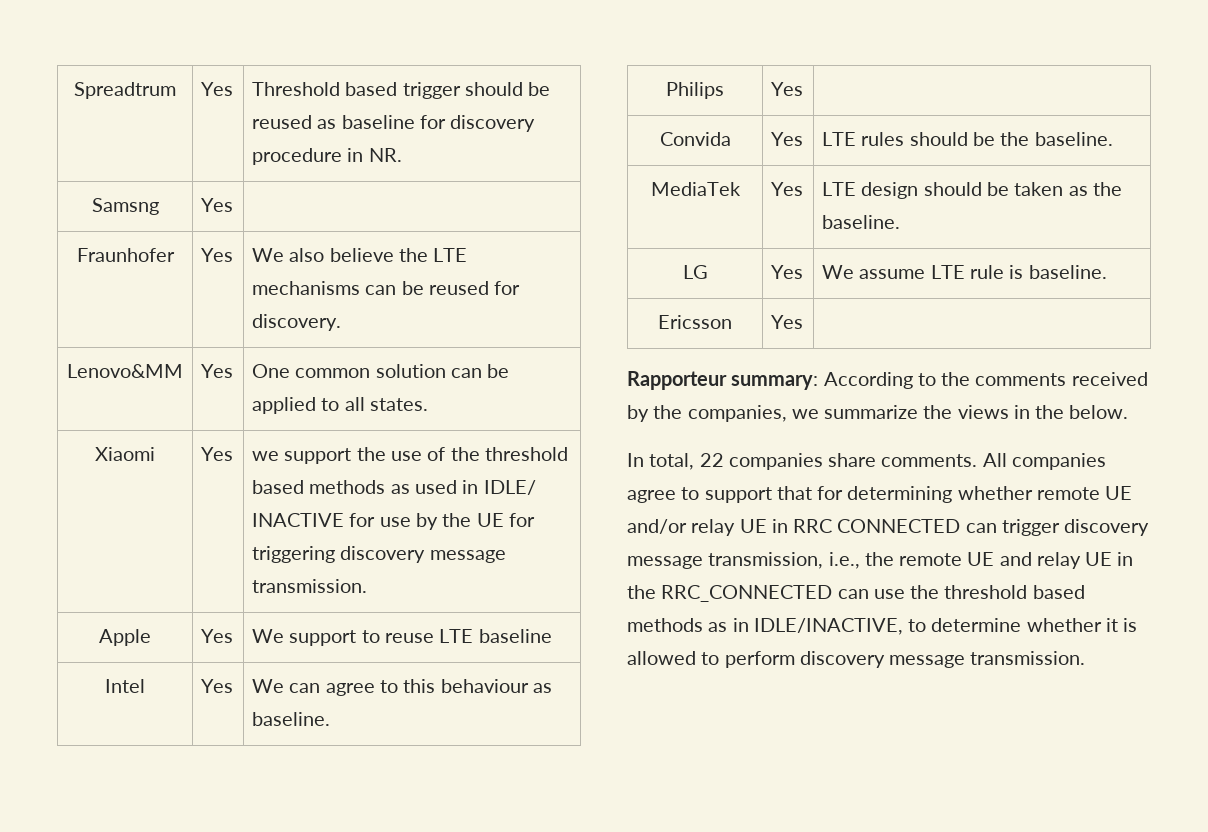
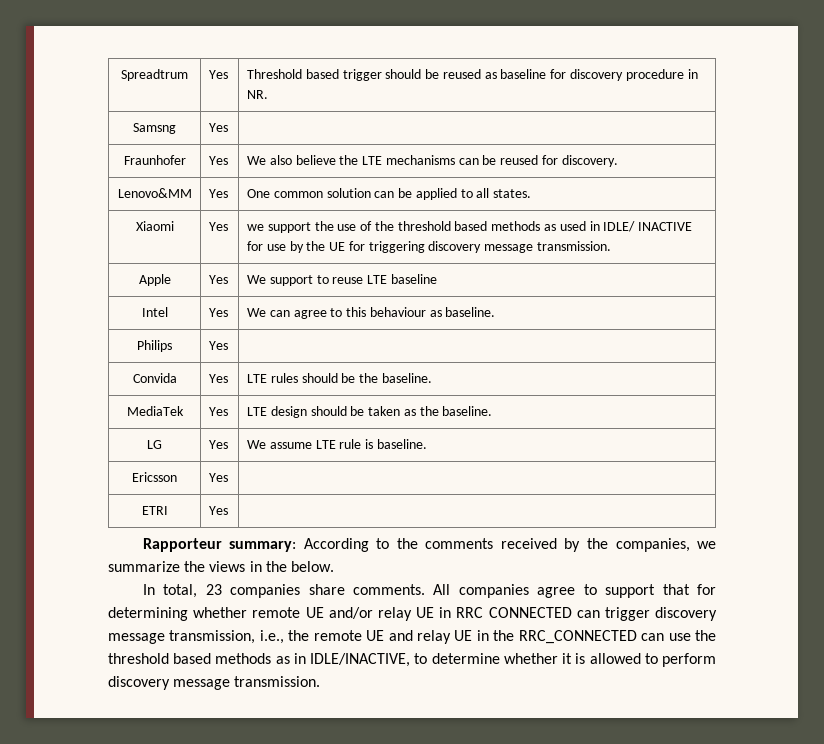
(804, 322) none -> [141,506,168,515] [208,506,228,515] // ETRI | Yes |
[699,453,724,467] 22 -> [205,584,222,595] 23

